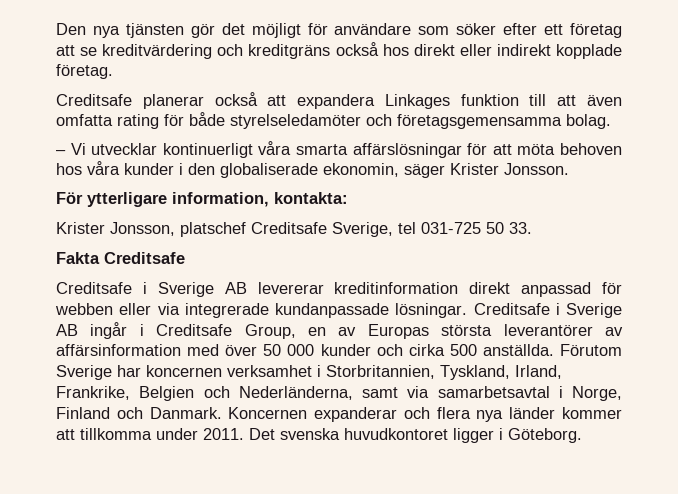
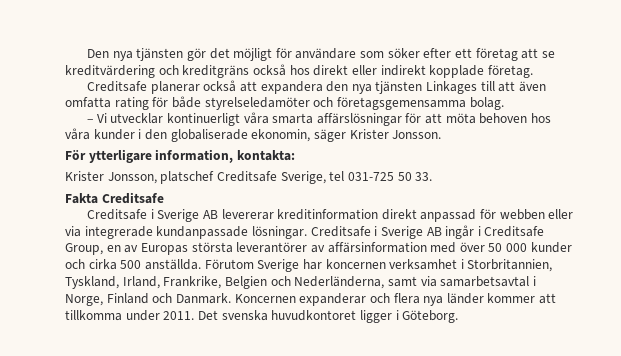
[384,94,519,109] Linkages funktion -> [326,81,478,94] den nya tjänsten Linkages

